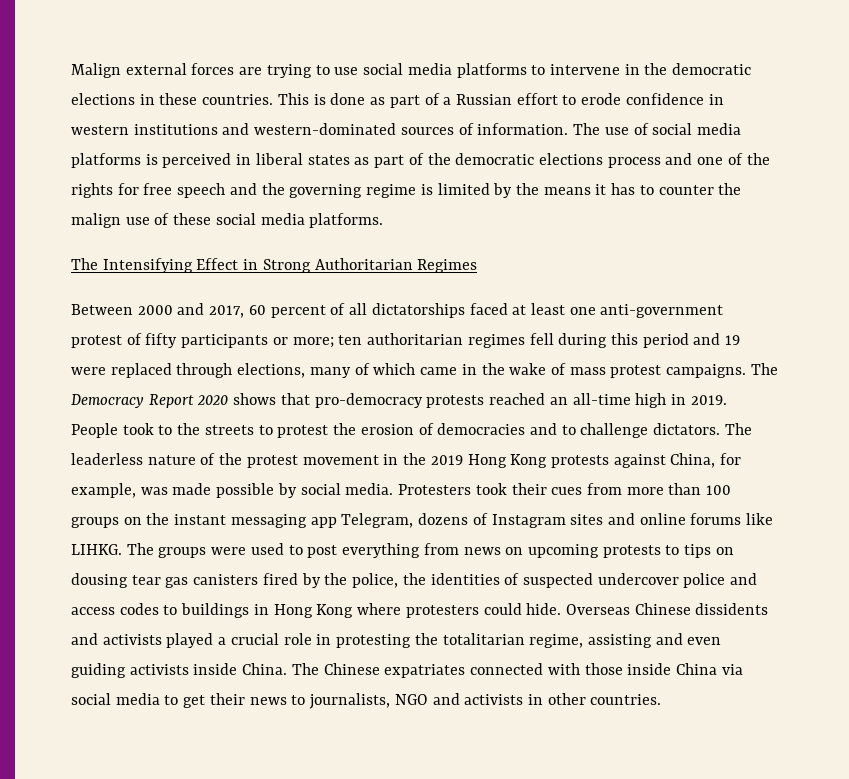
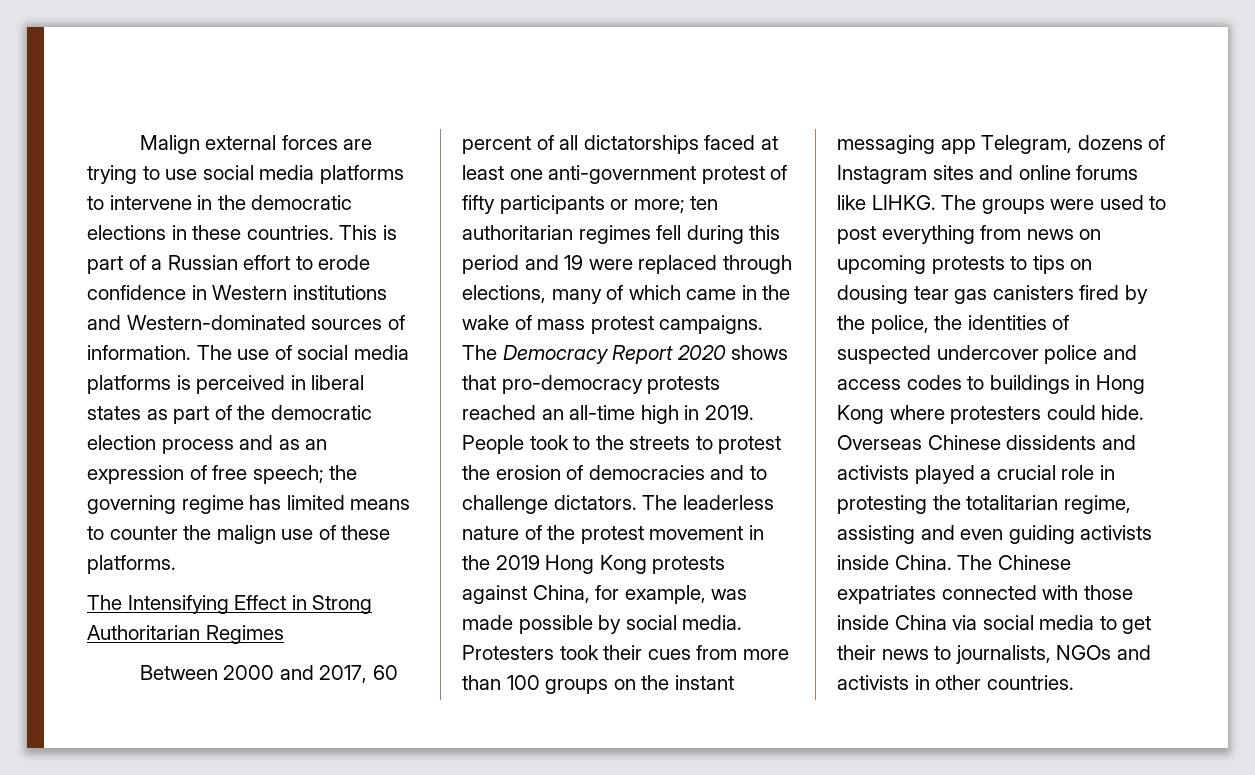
[330,93,386,105] done as -> (397, 232) none
[71,125,129,135] western -> [212,285,288,300] Western
[254,123,397,135] western-dominated -> [126,315,306,330] Western-dominated
[538,153,603,165] elections -> [87,435,156,450] election
[697,153,770,165] [71,183,636,198] one of the rights for free speech and the governing regime is limited by the means it has -> [278,439,328,450] [87,465,358,484] [87,495,411,514] as an expression of free speech; the governing regime has limited means
[215,213,305,225] social media -> (391, 532) none
[394,694,428,705] NGO -> [1056,645,1112,660] NGOs

